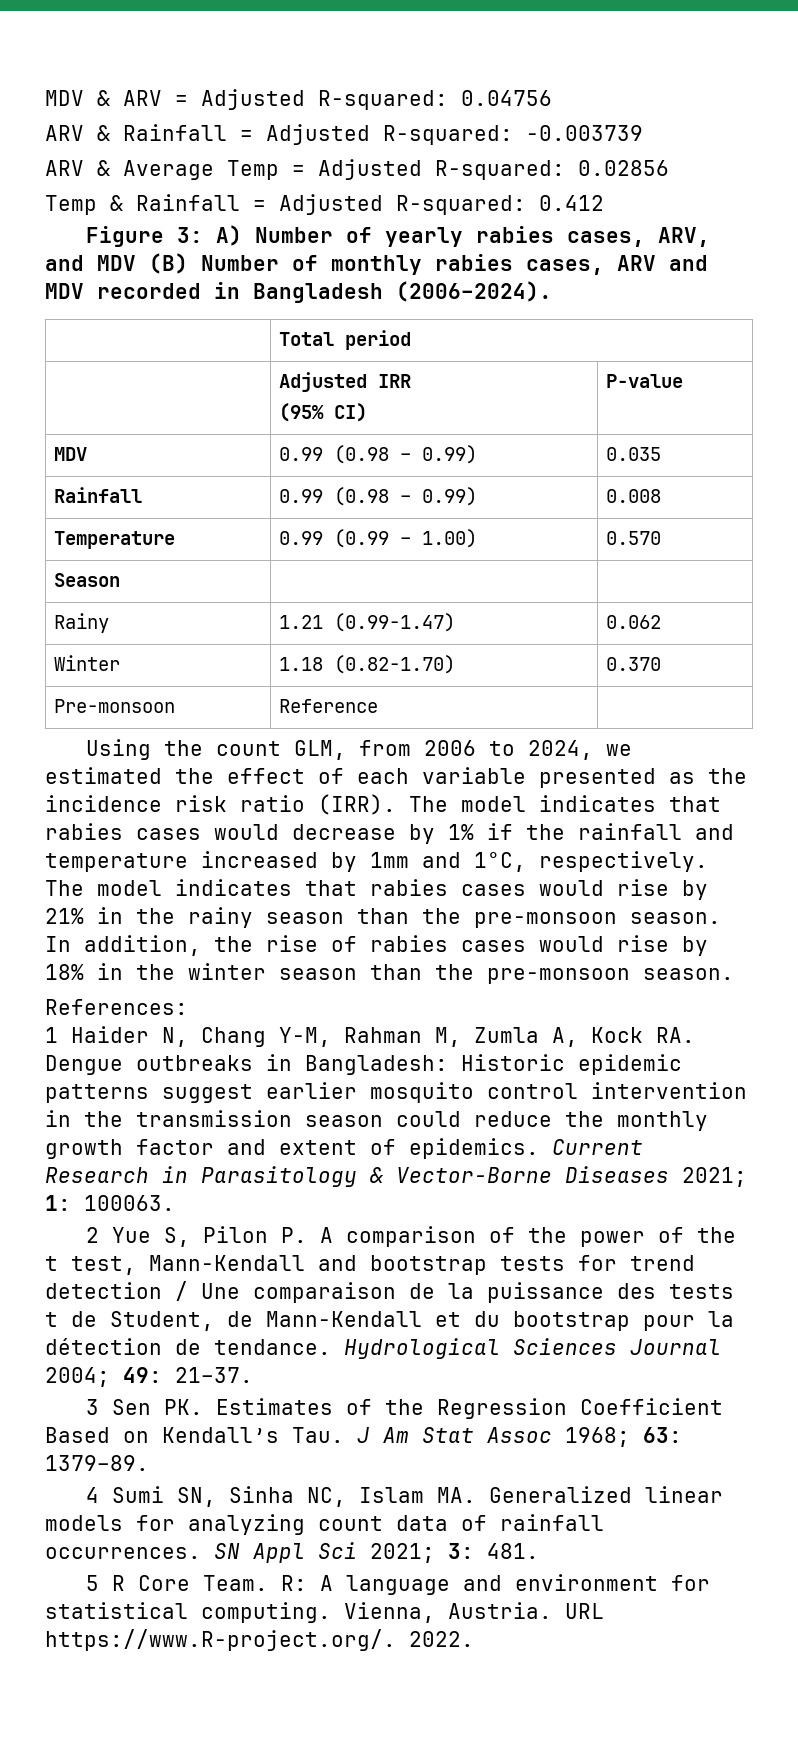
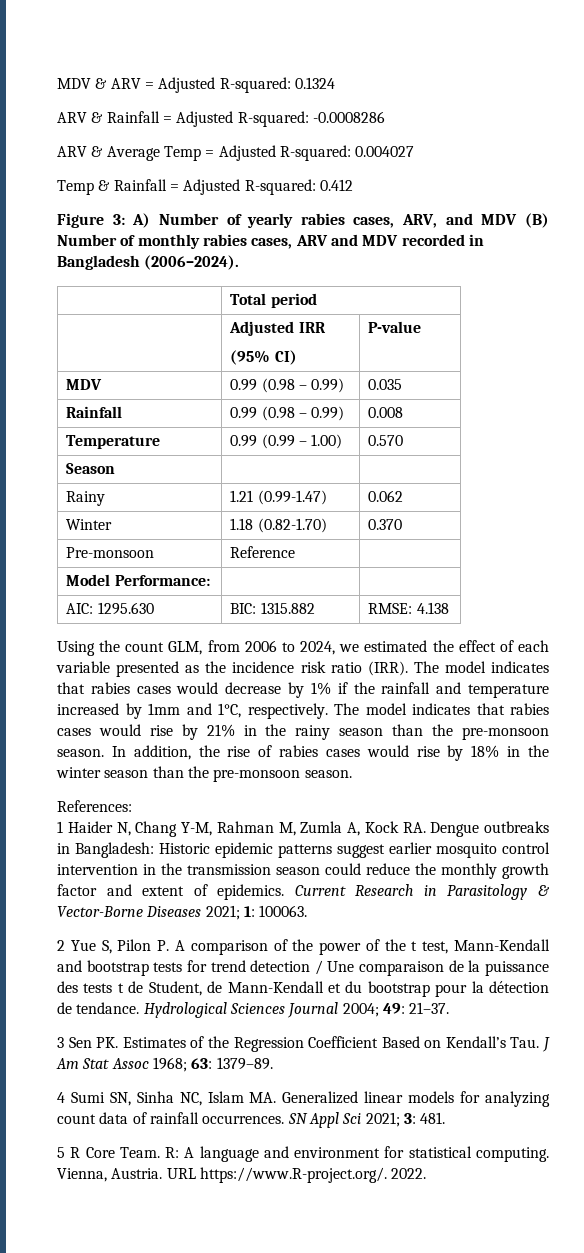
[461,90,552,106] 0.04756 -> [294,77,335,89] 0.1324
[526,125,643,141] -0.003739 -> [312,111,385,123] -0.0008286
[578,160,669,176] 0.02856 -> [355,146,415,157] 0.004027
(379, 706) none -> [66,574,210,586] [66,602,154,615] [230,602,315,614] [368,602,449,614] // Model Performance: | | // AIC: 1295.630 | BIC: 1315.882 | RMSE: 4.138

